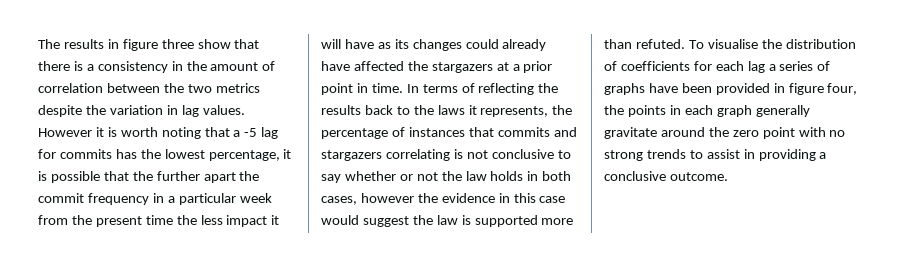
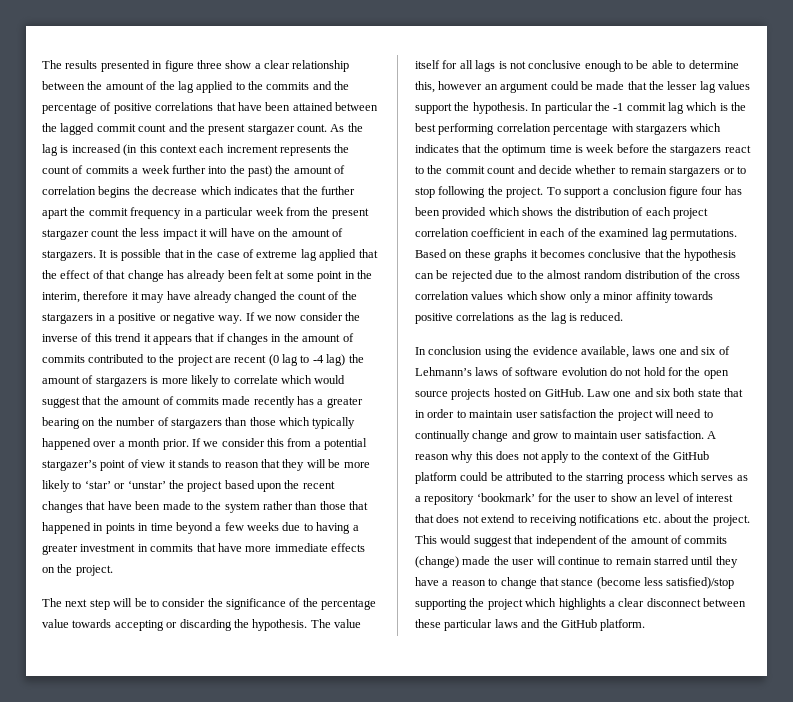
(104, 44) none -> [100,60,150,72] presented
[234,39,260,49] [38,61,276,73] [38,83,260,93] [38,105,245,117] [38,127,279,139] [38,149,292,161] [38,171,100,183] that there is a consistency in the amount of correlation between the two metrics despite the variation in lag values. However it is worth noting that a -5 lag for commits has the lowest percentage, it is possible -> [254,60,350,72] [42,81,350,93] [42,102,378,114] [42,123,363,135] [42,144,350,156] [42,165,346,177] [42,186,278,198] a clear relationship between the amount of the lag applied to the commits and the percentage of positive correlations that have been attained between the lagged commit count and the present stargazer count. As the lag is increased (in this context each increment represents the count of commits a week further into the past) the amount of correlation begins the decrease which indicates
[145,215,173,225] time -> [42,229,120,240] stargazer count
[377,39,547,51] [321,61,553,73] [321,83,559,95] [321,105,573,117] [321,127,577,139] [321,149,571,161] [321,171,572,183] [321,193,566,205] [321,215,574,227] [604,39,856,49] [604,61,831,73] [604,83,858,95] [604,105,810,117] [604,127,846,139] [604,149,827,161] [604,171,728,181] as its changes could already have affected the stargazers at a prior point in time. In terms of reflecting the results back to the laws it represents, the percentage of instances that commits and stargazers correlating is not conclusive to say whether or not the law holds in both cases, however the evidence in this case would suggest the law is supported more than refuted. To visualise the distribution of coefficients for each lag a series of graphs have been provided in figure four, the points in each graph generally gravitate around the zero point with no strong trends to assist in providing a conclusive outcome. -> [258,228,344,237] [42,249,378,261] [42,270,372,282] [42,291,357,303] [42,312,361,324] [42,333,354,345] [42,354,364,366] [42,375,346,387] [42,396,363,408] [42,417,356,429] [42,438,368,450] [42,459,370,471] [42,480,335,492] [42,501,369,513] [42,522,359,534] [42,543,365,555] [42,564,113,576] [42,598,377,610] [42,619,361,631] [415,60,739,72] [415,81,751,93] [415,102,747,114] [415,123,722,135] [415,144,751,156] [415,165,747,177] [415,186,742,198] [415,207,708,219] [415,228,737,240] [415,249,737,261] [415,270,741,282] [415,291,713,303] [415,312,624,324] [415,346,730,358] [415,367,729,379] [415,388,744,400] [415,409,713,421] [415,430,716,442] [415,451,710,463] [415,472,748,484] [415,493,734,505] [415,514,750,526] [415,535,728,547] [415,556,738,568] [415,577,735,589] [415,598,746,610] [415,619,646,631] on the amount of stargazers. It is possible that in the case of extreme lag applied that the effect of that change has already been felt at some point in the interim, therefore it may have already changed the count of the stargazers in a positive or negative way. If we now consider the inverse of this trend it appears that if changes in the amount of commits contributed to the project are recent (0 lag to -4 lag) the amount of stargazers is more likely to correlate which would suggest that the amount of commits made recently has a greater bearing on the number of stargazers than those which typically happened over a month prior. If we consider this from a potential stargazer’s point of view it stands to reason that they will be more likely to ‘star’ or ‘unstar’ the project based upon the recent changes that have been made to the system rather than those that happened in points in time beyond a few weeks due to having a greater investment in commits that have more immediate effects on the project. // The next step will be to consider the significance of the percentage value towards accepting or discarding the hypothesis. The value itself for all lags is not conclusive enough to be able to determine this, however an argument could be made that the lesser lag values support the hypothesis. In particular the -1 commit lag which is the best performing correlation percentage with stargazers which indicates that the optimum time is week before the stargazers react to the commit count and decide whether to remain stargazers or to stop following the project. To support a conclusion figure four has been provided which shows the distribution of each project correlation coefficient in each of the examined lag permutations. Based on these graphs it becomes conclusive that the hypothesis can be rejected due to the almost random distribution of the cross correlation values which show only a minor affinity towards positive correlations as the lag is reduced. // In conclusion using the evidence available, laws one and six of Lehmann’s laws of software evolution do not hold for the open source projects hosted on GitHub. Law one and six both state that in order to maintain user satisfaction the project will need to continually change and grow to maintain user satisfaction. A reason why this does not apply to the context of the GitHub platform could be attributed to the starring process which serves as a repository ‘bookmark’ for the user to show an level of interest that does not extend to receiving notifications etc. about the project. This would suggest that independent of the amount of commits (change) made the user will continue to remain starred until they have a reason to change that stance (become less satisfied)/stop supporting the project which highlights a clear disconnect between these particular laws and the GitHub platform.

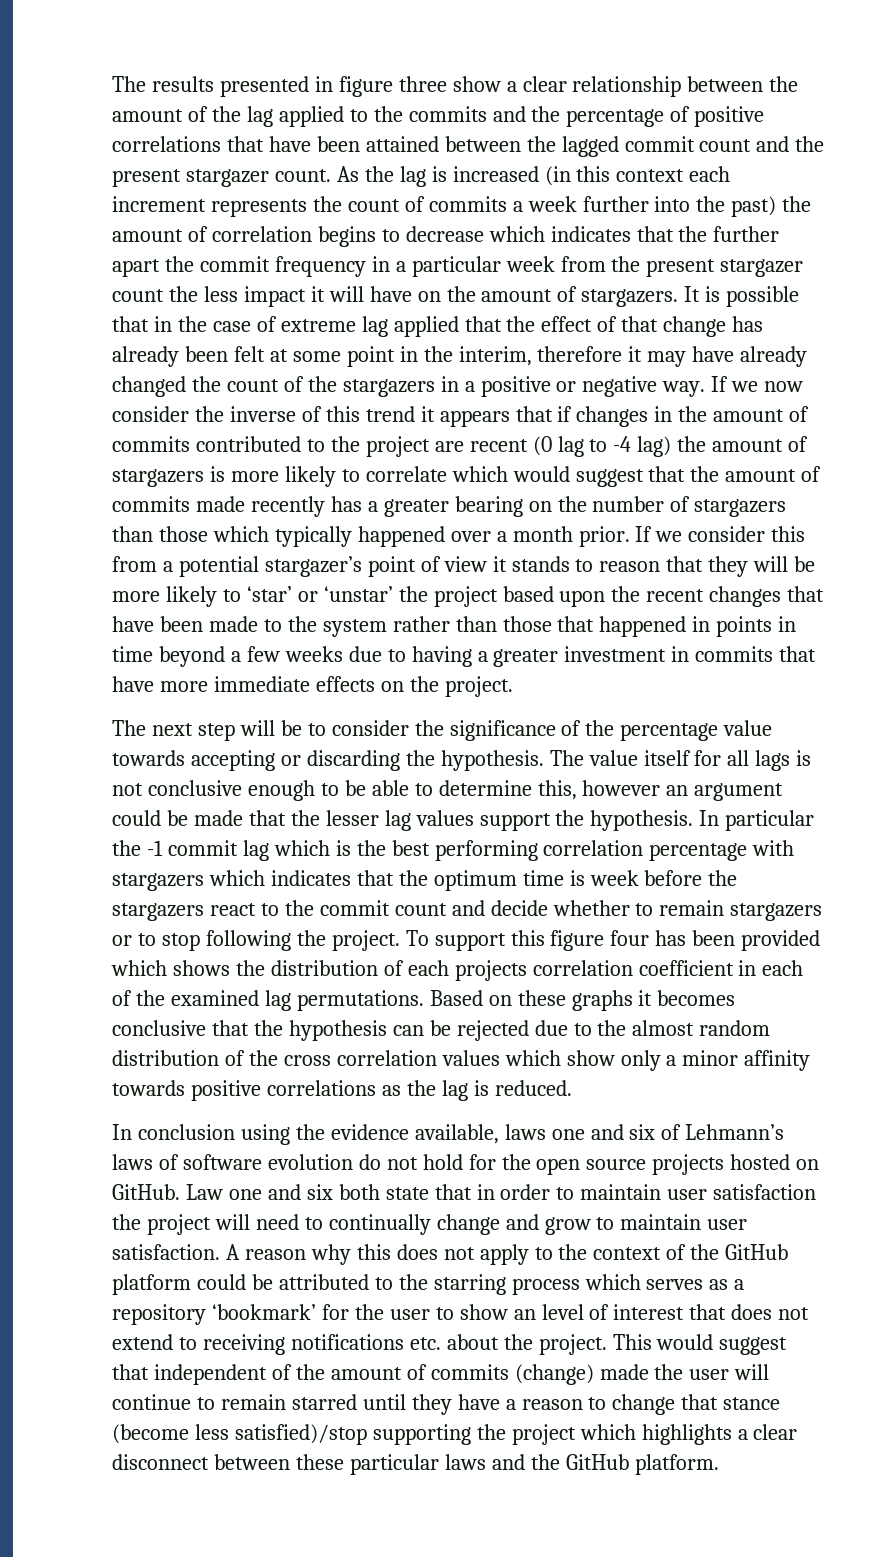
[133,186,149,195] the -> [381,229,400,242] to
[603,186,667,195] a conclusion -> [510,930,545,946] this
[673,208,708,219] project -> [454,960,527,981] projects

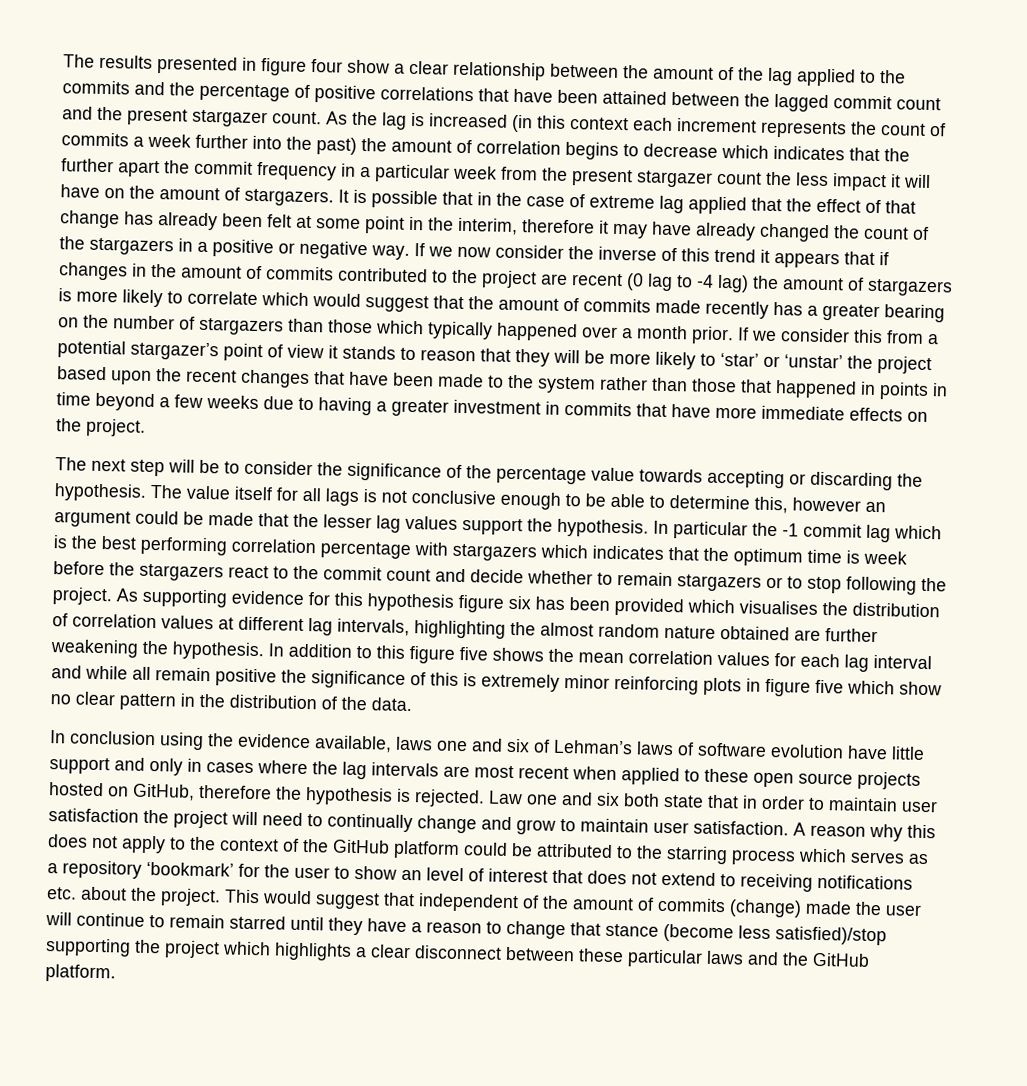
[398,76,447,92] three -> [311,58,343,73] four
[405,930,650,951] To support this figure four -> [116,588,531,613] As supporting evidence for this hypothesis figure six
[172,960,804,981] [112,990,736,1011] [112,1020,771,1041] [112,1050,811,1071] [112,1080,572,1101] shows the distribution of each projects correlation coefficient in each of the examined lag permutations. Based on these graphs it becomes conclusive that the hypothesis can be rejected due to the almost random distribution of the cross correlation values which show only a minor affinity towards positive correlations as the lag is reduced. -> [739,600,940,618] [52,613,878,643] [50,639,932,672] [51,665,942,697] [50,691,412,712] visualises the distribution of correlation values at different lag intervals, highlighting the almost random nature obtained are further weakening the hypothesis. In addition to this figure five shows the mean correlation values for each lag interval and while all remain positive the significance of this is extremely minor reinforcing plots in figure five which show no clear pattern in the distribution of the data.
[685,1124,785,1140] Lehmann’s -> [553,739,633,755] Lehman’s
[358,1154,531,1170] do not hold for the -> [847,745,925,760] [49,757,749,786] have little support and only in cases where the lag intervals are most recent when applied to these
[112,1184,180,1200] GitHub. -> [132,783,485,808] GitHub, therefore the hypothesis is rejected.

